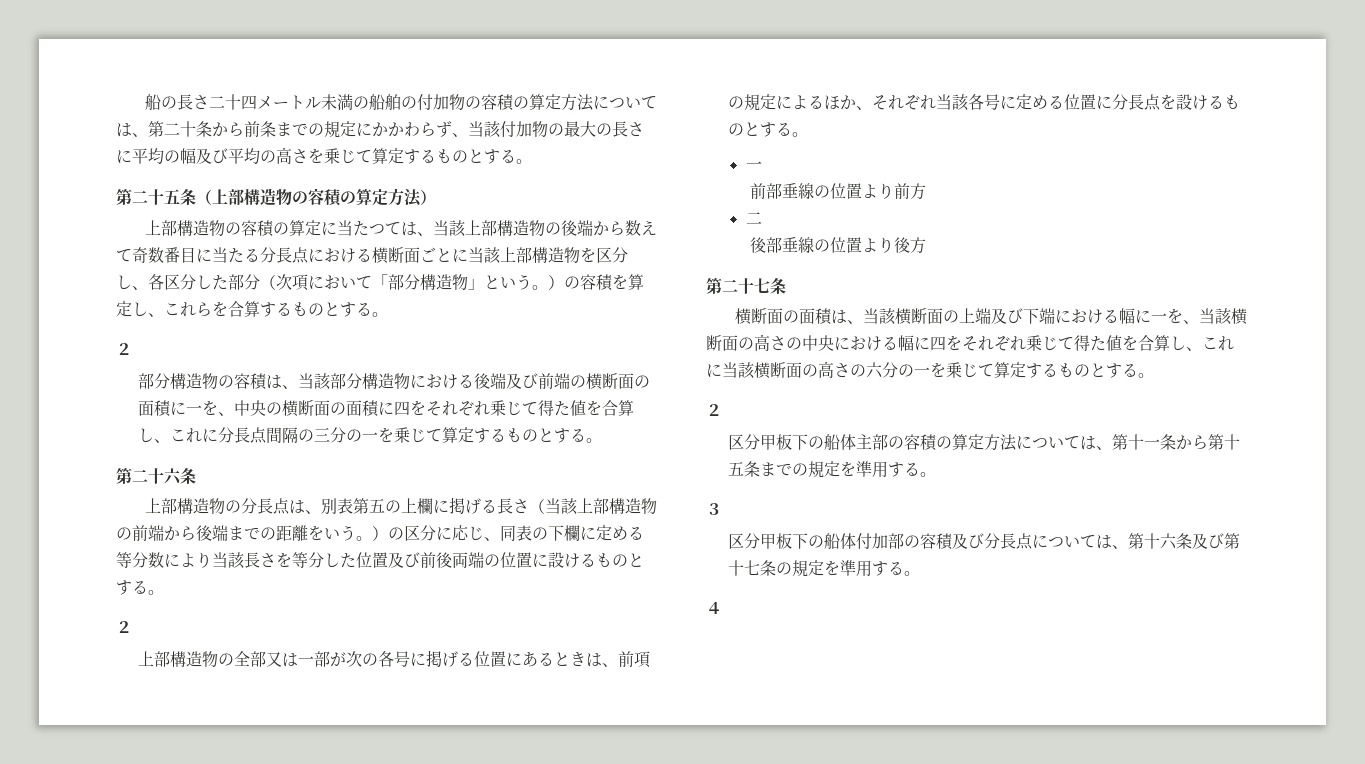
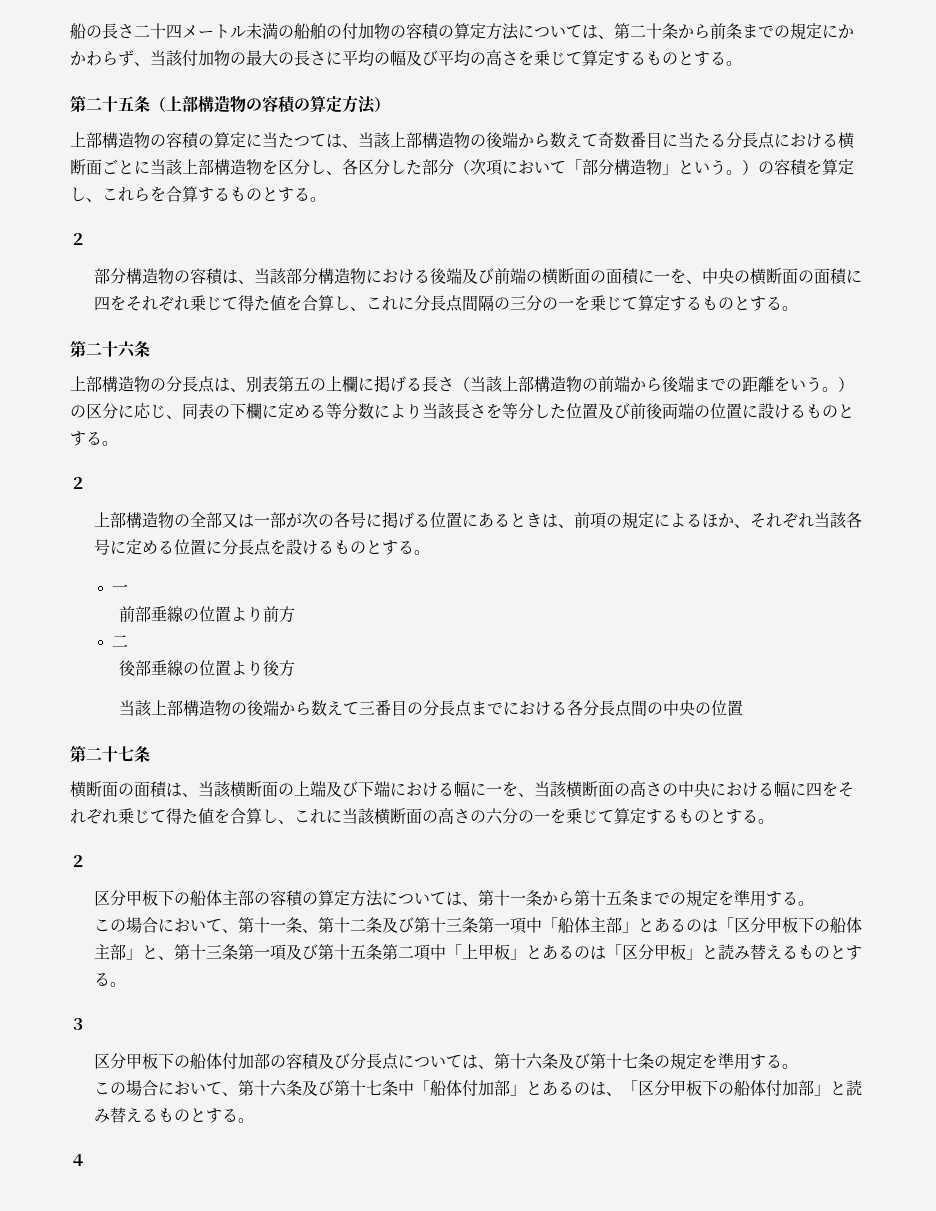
(927, 245) none -> [118,700,743,717] // 当該上部構造物の後端から数えて三番目の分長点までにおける各分長点間の中央の位置
(937, 474) none -> [94,917,863,934] [94,944,863,961] [94,972,127,987] // この場合において、第十一条、第十二条及び第十三条第一項中「船体主部」とあるのは「区分甲板下の船体主部」と、第十三条第一項及び第十五条第二項中「上甲板」とあるのは「区分甲板」と読み替えるものとする。
(921, 573) none -> [94,1080,863,1097] [94,1107,255,1123] // この場合において、第十六条及び第十七条中「船体付加部」とあるのは、「区分甲板下の船体付加部」と読み替えるものとする。

